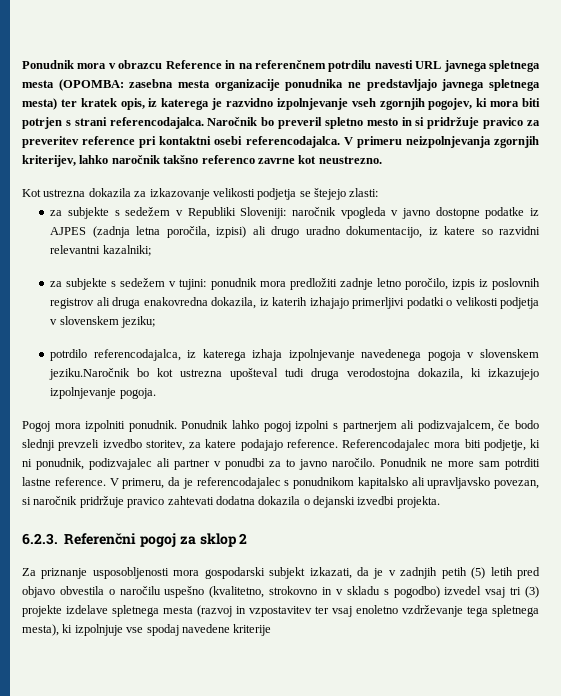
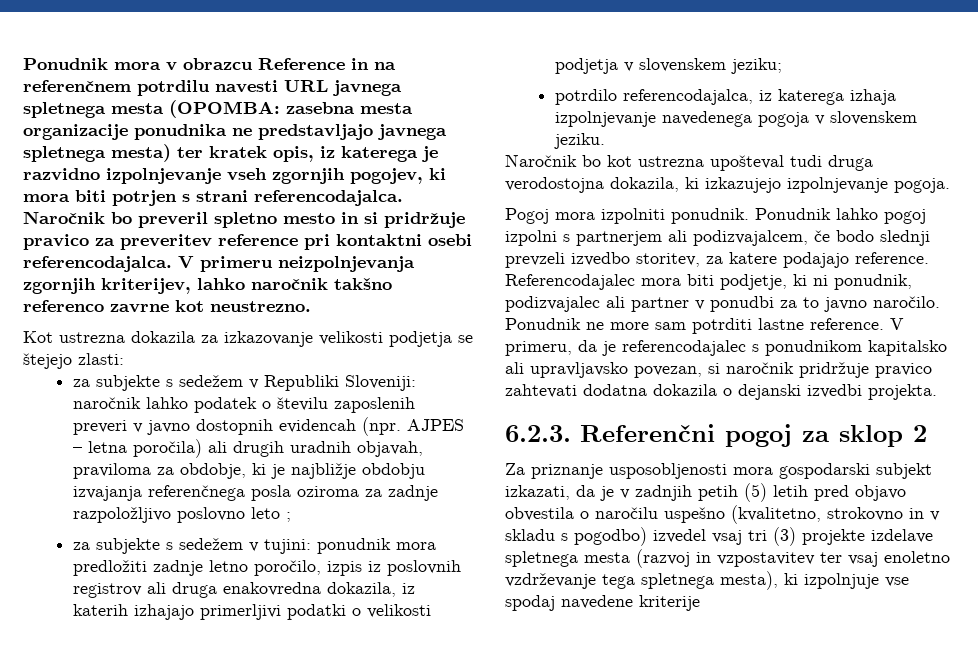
[340,207,539,219] [50,226,540,238] [50,245,151,256] vpogleda v javno dostopne podatke iz AJPES (zadnja letna poročila, izpisi) ali drugo uradno dokumentacijo, iz katere so razvidni relevantni kazalniki; -> [145,397,415,413] [72,417,464,436] [72,439,423,458] [72,463,425,479] [72,485,438,501] [72,507,291,523] lahko podatek o številu zaposlenih preveri v javno dostopnih evidencah (npr. AJPES – letna poročila) ali drugih uradnih objavah, praviloma za obdobje, ki je najbližje obdobju izvajanja referenčnega posla oziroma za zadnje razpoložljivo poslovno leto ;
[49,368,131,380] jeziku.Naročnik -> [553,133,605,149] [505,154,577,167] jeziku. // Naročnik

